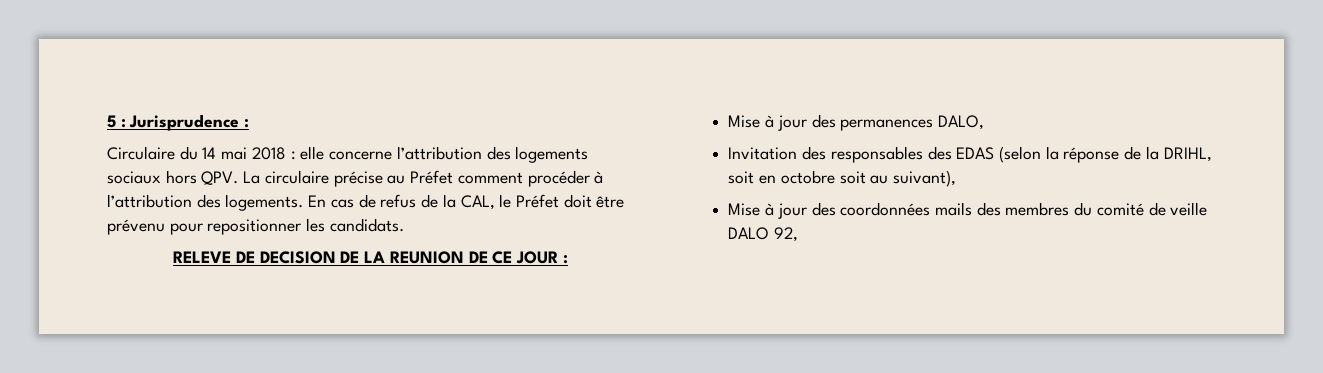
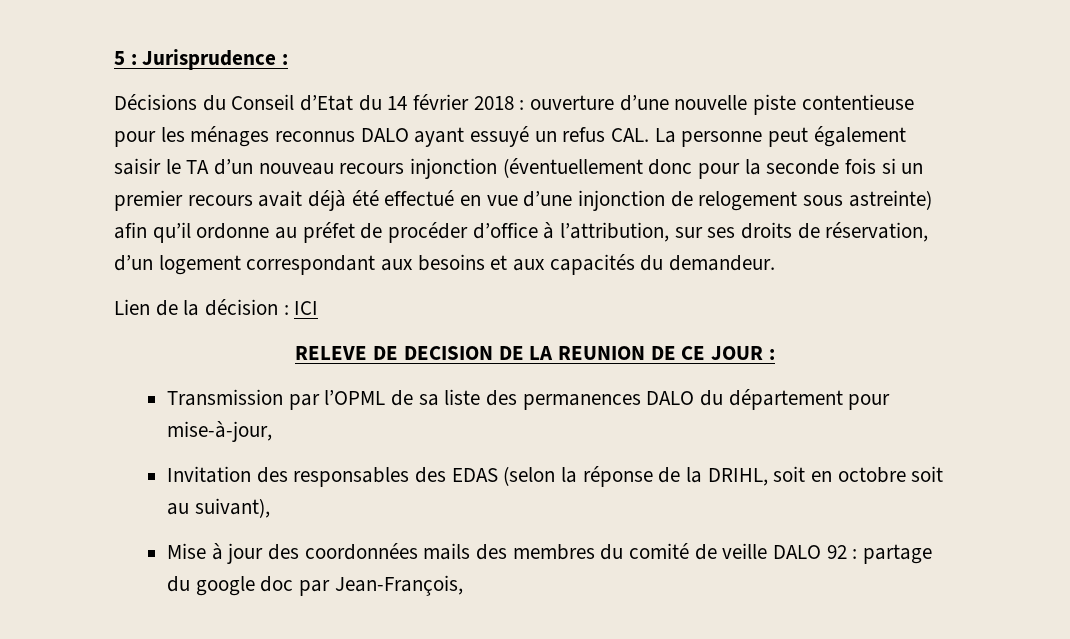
[107,146,175,160] Circulaire -> [114,94,354,111] Décisions du Conseil d’Etat
[221,147,248,160] mai -> [413,94,470,110] février
[300,146,589,163] [107,170,604,187] [107,194,625,211] [107,218,404,235] elle concerne l’attribution des logements sociaux hors QPV. La circulaire précise au Préfet comment procéder à l’attribution des logements. En cas de refus de la CAL, le Préfet doit être prévenu pour repositionner les candidats. -> [530,94,914,115] [114,126,906,147] [114,158,924,179] [114,190,932,211] [114,222,929,243] [114,254,776,275] [114,299,319,316] ouverture d’une nouvelle piste contentieuse pour les ménages reconnus DALO ayant essuyé un refus CAL. La personne peut également saisir le TA d’un nouveau recours injonction (éventuellement donc pour la seconde fois si un premier recours avait déjà été effectué en vue d’une injonction de relogement sous astreinte) afin qu’il ordonne au préfet de procéder d’office à l’attribution, sur ses droits de réservation, d’un logement correspondant aux besoins et aux capacités du demandeur. // Lien de la décision : ICI
[728,114,984,131] Mise à jour des permanences DALO, -> [167,389,891,410] [167,421,273,442] Transmission par l’OPML de sa liste des permanences DALO du département pour mise-à-jour,
[774,227,799,242] 92, -> [826,544,933,564] [167,575,463,596] 92 : partage du google doc par Jean-François,

